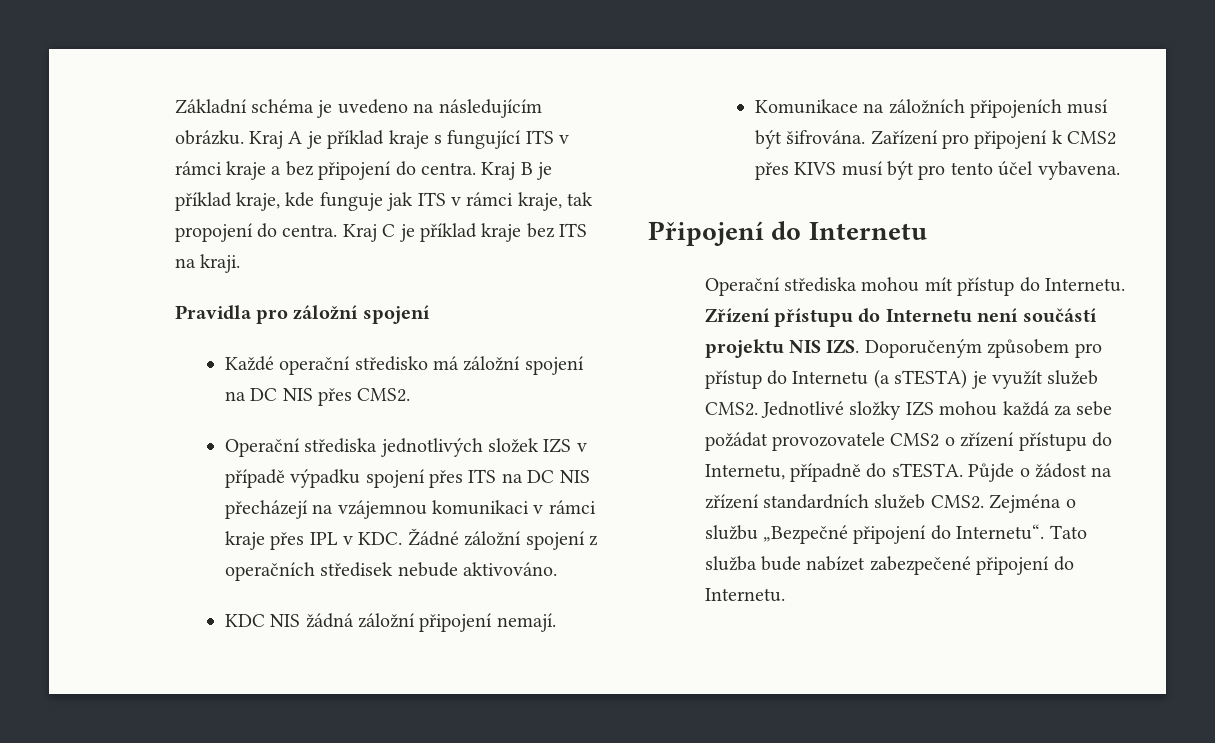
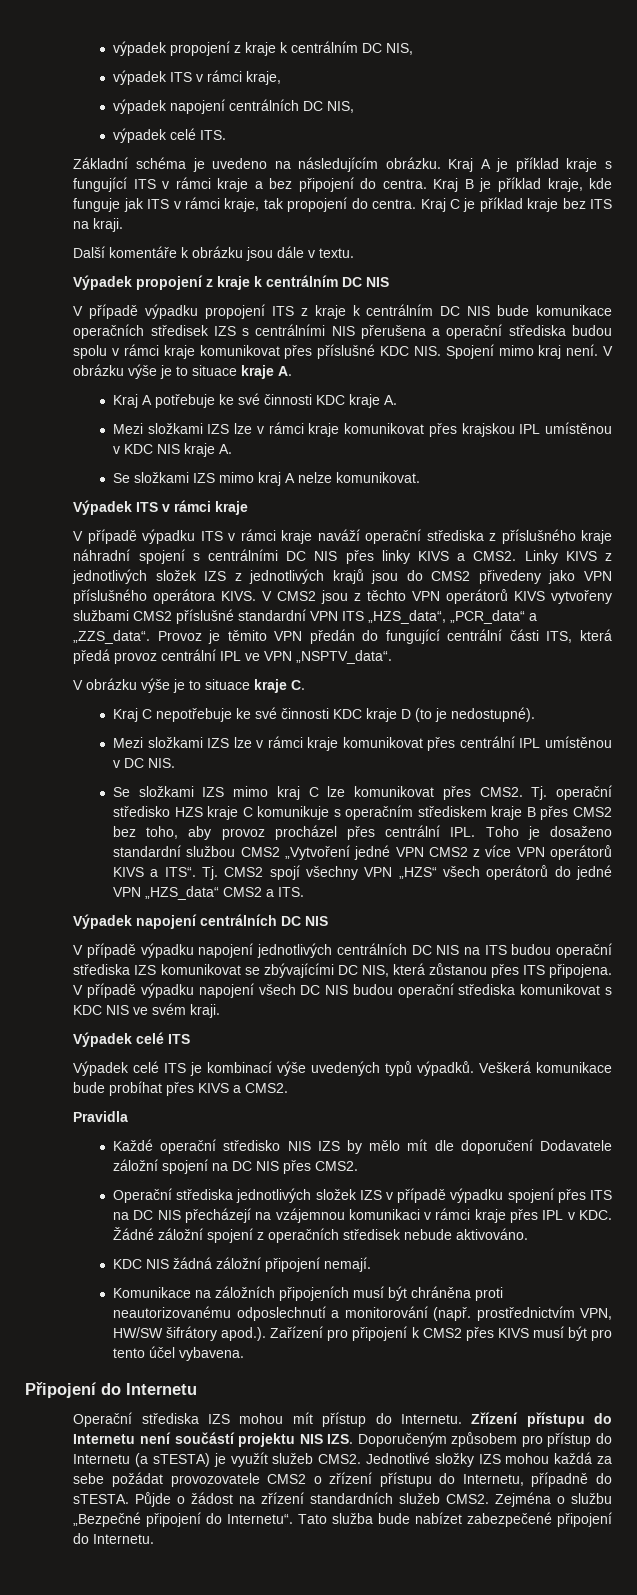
(174, 106) none -> [113,41,414,56] [113,70,282,85] [113,99,355,114] [113,128,227,143] výpadek propojení z kraje k centrálním DC NIS, // výpadek ITS v rámci kraje, // výpadek napojení centrálních DC NIS, // výpadek celé ITS. //
[174,305,430,324] [224,356,460,375] Pravidla pro záložní spojení // Každé operační středisko má -> [73,246,355,261] [73,275,390,290] [73,304,613,319] [73,324,612,339] [73,344,613,359] [73,364,293,379] [113,393,398,408] [113,422,612,437] [113,443,233,457] [113,472,421,486] [73,500,249,515] [73,529,612,544] [73,549,613,564] [72,569,613,584] [73,589,612,604] [73,609,538,624] [73,629,613,644] [73,649,393,664] [73,678,306,693] [113,707,536,722] [113,736,612,751] [113,758,176,768] [113,785,612,800] [113,805,612,820] [113,825,612,840] [113,845,613,860] [113,865,612,880] [113,886,305,900] [73,914,329,929] [73,943,613,958] [73,963,613,978] [73,983,612,998] [73,1003,221,1018] [73,1032,191,1047] [73,1061,613,1076] [73,1081,289,1096] [73,1111,129,1122] [113,1139,612,1154] Další komentáře k obrázku jsou dále v textu. // Výpadek propojení z kraje k centrálním DC NIS // V případě výpadku propojení ITS z kraje k centrálním DC NIS bude komunikace operačních středisek IZS s centrálními NIS přerušena a operační střediska budou spolu v rámci kraje komunikovat přes příslušné KDC NIS. Spojení mimo kraj není. V obrázku výše je to situace kraje A. // Kraj A potřebuje ke své činnosti KDC kraje A. // Mezi složkami IZS lze v rámci kraje komunikovat přes krajskou IPL umístěnou v KDC NIS kraje A. // Se složkami IZS mimo kraj A nelze komunikovat. // Výpadek ITS v rámci kraje // V případě výpadku ITS v rámci kraje naváží operační střediska z příslušného kraje náhradní spojení s centrálními DC NIS přes linky KIVS a CMS2. Linky KIVS z jednotlivých složek IZS z jednotlivých krajů jsou do CMS2 přivedeny jako VPN příslušného operátora KIVS. V CMS2 jsou z těchto VPN operátorů KIVS vytvořeny službami CMS2 příslušné standardní VPN ITS „HZS_data“, „PCR_data“ a „ZZS_data“. Provoz je těmito VPN předán do fungující centrální části ITS, která předá provoz centrální IPL ve VPN „NSPTV_data“. // V obrázku výše je to situace kraje C. // Kraj C nepotřebuje ke své činnosti KDC kraje D (to je nedostupné). // Mezi složkami IZS lze v rámci kraje komunikovat přes centrální IPL umístěnou v DC NIS. // Se složkami IZS mimo kraj C lze komunikovat přes CMS2. Tj. operační středisko HZS kraje C komunikuje s operačním střediskem kraje B přes CMS2 bez toho, aby provoz procházel přes centrální IPL. Toho je dosaženo standardní službou CMS2 „Vytvoření jedné VPN CMS2 z více VPN operátorů KIVS a ITS“. Tj. CMS2 spojí všechny VPN „HZS“ všech operátorů do jedné VPN „HZS_data“ CMS2 a ITS. // Výpadek napojení centrálních DC NIS // V případě výpadku napojení jednotlivých centrálních DC NIS na ITS budou operační střediska IZS komunikovat se zbývajícími DC NIS, která zůstanou přes ITS připojena. V případě výpadku napojení všech DC NIS budou operační střediska komunikovat s KDC NIS ve svém kraji. // Výpadek celé ITS // Výpadek celé ITS je kombinací výše uvedených typů výpadků. Veškerá komunikace bude probíhat přes KIVS a CMS2. // Pravidla // Každé operační středisko NIS IZS by mělo mít dle doporučení Dodavatele
[786,130,866,144] šifrována. -> [411,1286,504,1301] [113,1306,612,1321] [113,1326,267,1341] chráněna proti neautorizovanému odposlechnutí a monitorování (např. prostřednictvím VPN, HW/SW šifrátory apod.).
(857, 284) none -> [208,1414,231,1424] IZS

